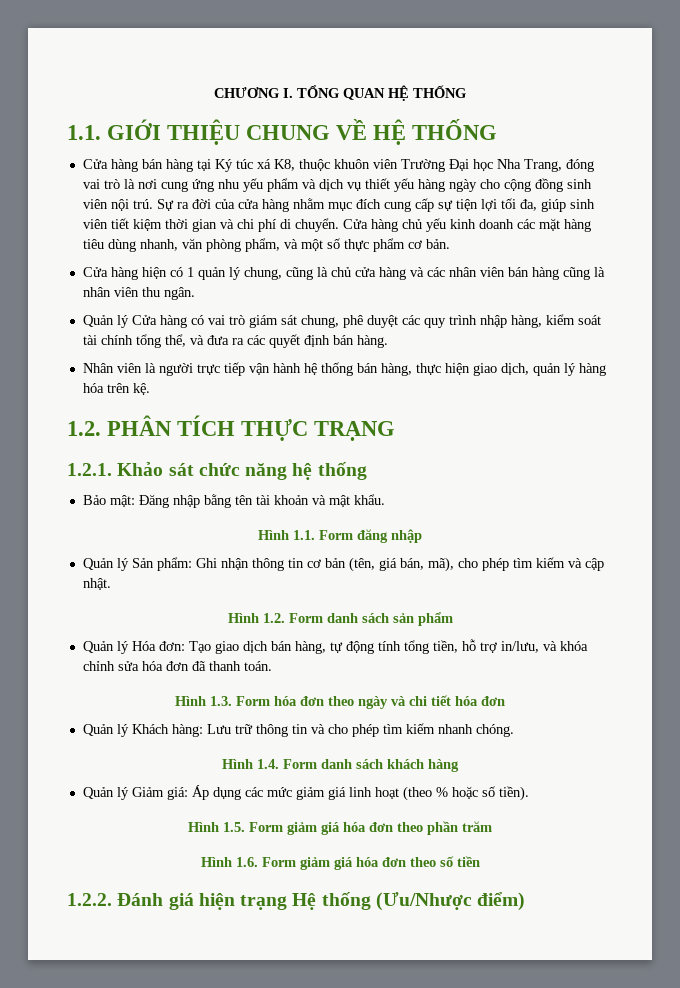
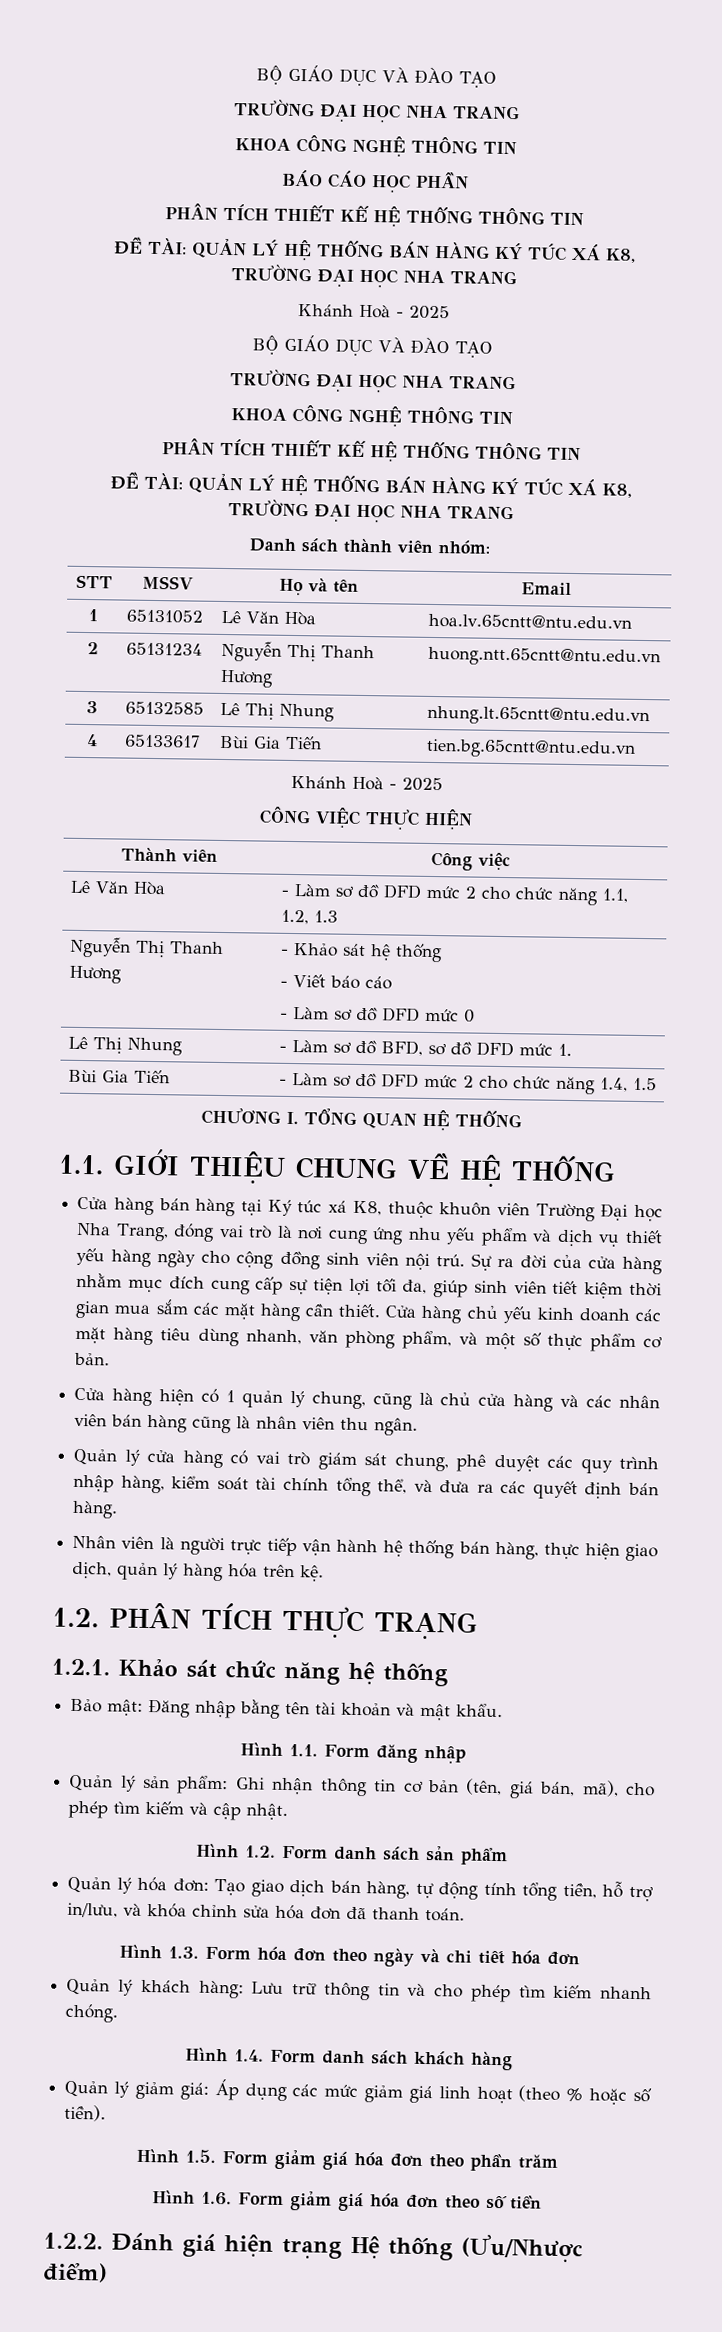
(214, 92) none -> [255,64,498,88] [233,99,520,123] [234,134,517,157] [282,169,469,193] [165,203,584,227] [113,236,636,263] [230,264,517,288] [297,304,450,320] [251,334,494,358] [229,369,516,393] [230,404,513,427] [162,438,581,462] [109,471,632,498] [227,499,514,523] [249,538,490,554] [75,574,113,589] [142,575,194,590] [278,578,359,596] [521,582,572,595] [88,609,98,622] [125,609,203,624] [220,610,316,626] [427,613,632,630] [87,642,99,655] [125,642,203,656] [220,640,375,662] [219,669,273,688] [427,646,661,668] [86,701,98,714] [124,701,204,715] [219,702,334,722] [426,705,650,727] [85,734,98,747] [123,734,200,748] [218,735,322,750] [425,738,636,759] [290,775,443,792] [259,806,473,830] [121,847,218,862] [431,851,512,871] [69,880,166,896] [280,883,628,906] [280,909,338,925] [68,936,224,958] [68,965,121,984] [280,943,442,963] [279,974,392,990] [279,1006,475,1023] [67,1036,182,1056] [278,1039,572,1057] [67,1069,170,1084] [278,1072,657,1095] BỘ GIÁO DỤC VÀ ĐÀO TẠO // TRƯỜNG ĐẠI HỌC NHA TRANG // KHOA CÔNG NGHỆ THÔNG TIN // BÁO CÁO HỌC PHẦN // PHÂN TÍCH THIẾT KẾ HỆ THỐNG THÔNG TIN // ĐỀ TÀI: QUẢN LÝ HỆ THỐNG BÁN HÀNG KÝ TÚC XÁ K8, TRƯỜNG ĐẠI HỌC NHA TRANG // Khánh Hoà - 2025 // BỘ GIÁO DỤC VÀ ĐÀO TẠO // TRƯỜNG ĐẠI HỌC NHA TRANG // KHOA CÔNG NGHỆ THÔNG TIN // PHÂN TÍCH THIẾT KẾ HỆ THỐNG THÔNG TIN // ĐỀ TÀI: QUẢN LÝ HỆ THỐNG BÁN HÀNG KÝ TÚC XÁ K8, TRƯỜNG ĐẠI HỌC NHA TRANG // Danh sách thành viên nhóm: // STT | MSSV | Họ và tên | Email // 1 | 65131052 | Lê Văn Hòa | hoa.lv.65cntt@ntu.edu.vn // 2 | 65131234 | Nguyễn Thị Thanh Hương | huong.ntt.65cntt@ntu.edu.vn // 3 | 65132585 | Lê Thị Nhung | nhung.lt.65cntt@ntu.edu.vn // 4 | 65133617 | Bùi Gia Tiến | tien.bg.65cntt@ntu.edu.vn // Khánh Hoà - 2025 // CÔNG VIỆC THỰC HIỆN // Thành viên | Công việc // Lê Văn Hòa | - Làm sơ đồ DFD mức 2 cho chức năng 1.1, 1.2, 1.3 // Nguyễn Thị Thanh Hương | - Khảo sát hệ thống // - Viết báo cáo // - Làm sơ đồ DFD mức 0 // Lê Thị Nhung | - Làm sơ đồ BFD, sơ đồ DFD mức 1. // Bùi Gia Tiến | - Làm sơ đồ DFD mức 2 cho chức năng 1.4, 1.5 //
[219,218,339,232] và chi phí di chuyển. -> [114,1299,382,1322] mua sắm các mặt hàng cần thiết.
[131,315,157,325] Cửa -> [147,1449,176,1463] cửa
[131,558,154,568] Sản -> [143,1775,171,1789] sản
[131,641,156,651] Hóa -> [137,1876,168,1892] hóa
[131,724,169,734] Khách -> [140,1979,191,1993] khách
[131,787,164,797] Giảm -> [134,2081,174,2100] giảm

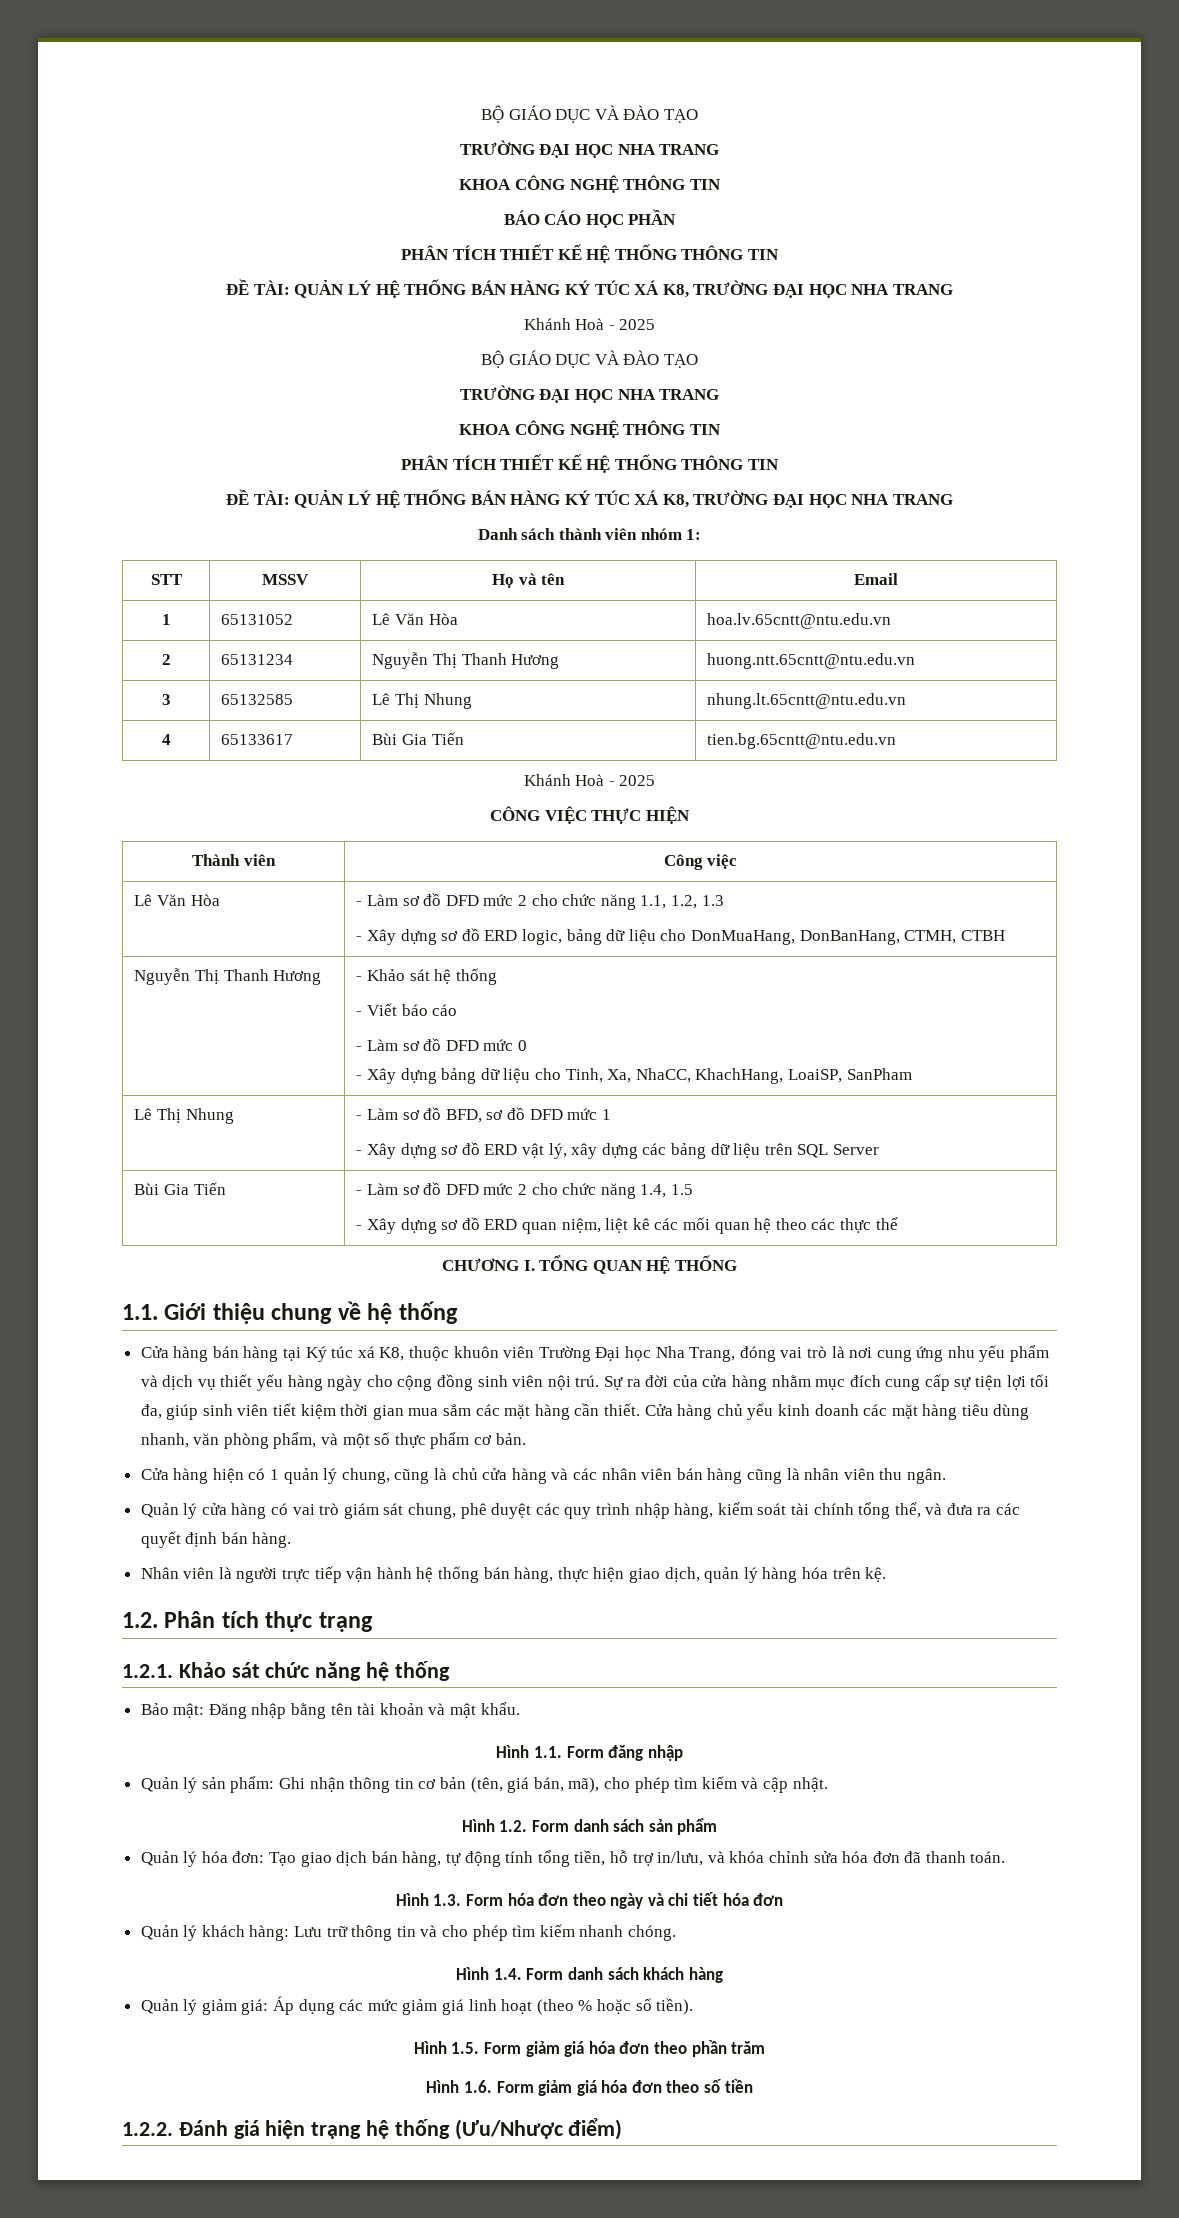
[438,540,490,554] nhóm: -> [640,528,702,540] nhóm 1:
(338, 916) none -> [356,928,1005,945] // - Xây dựng sơ đồ ERD logic, bảng dữ liệu cho DonMuaHang, DonBanHang, CTMH, CTBH
(475, 1016) none -> [356,1068,912,1084] // - Xây dựng bảng dữ liệu cho Tinh, Xa, NhaCC, KhachHang, LoaiSP, SanPham
[557,1043,572,1057] 1. -> [601,1109,611,1120] [356,1142,879,1159] 1 // - Xây dựng sơ đồ ERD vật lý, xây dựng các bảng dữ liệu trên SQL Server
(657, 1084) none -> [356,1217,898,1234] // - Xây dựng sơ đồ ERD quan niệm, liệt kê các mối quan hệ theo các thực thể
[113,1148,616,1188] GIỚI THIỆU CHUNG VỀ HỆ THỐNG -> [164,1301,458,1324] Giới thiệu chung về hệ thống
[109,1602,478,1640] PHÂN TÍCH THỰC TRẠNG -> [164,1611,373,1632] Phân tích thực trạng
[350,2235,380,2259] Hệ -> [366,2120,390,2139] hệ

